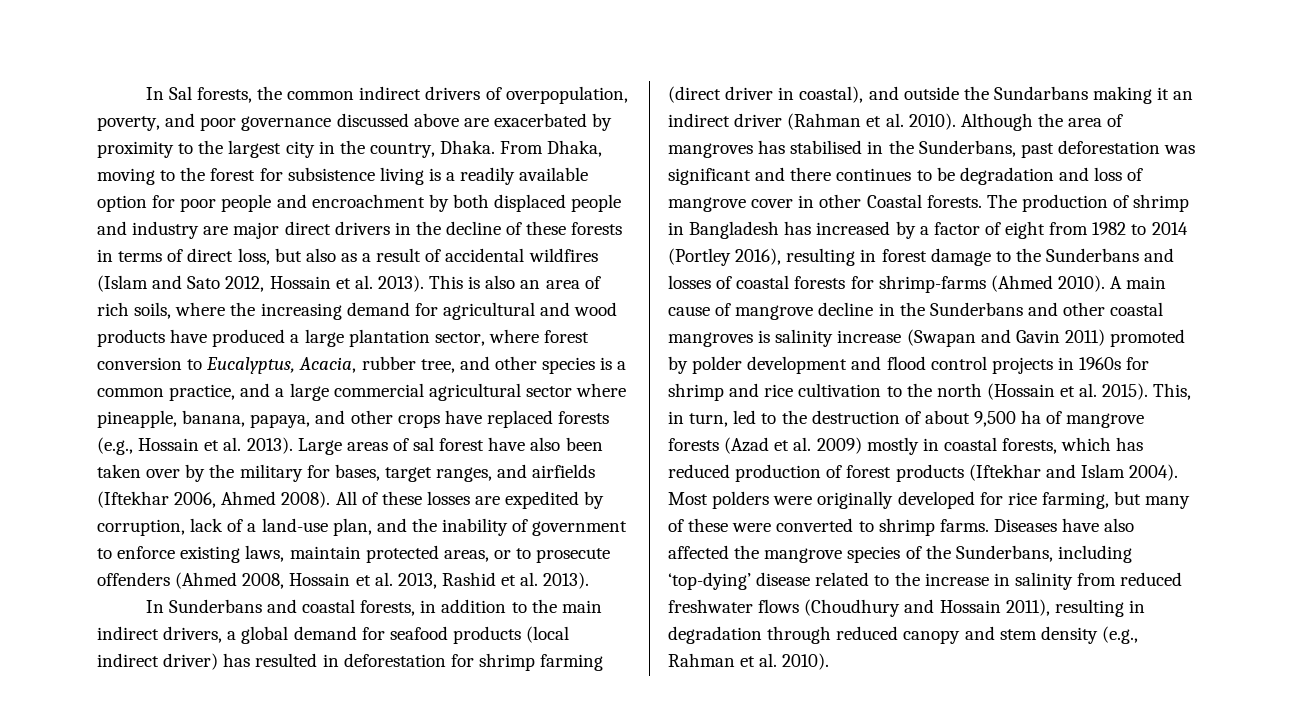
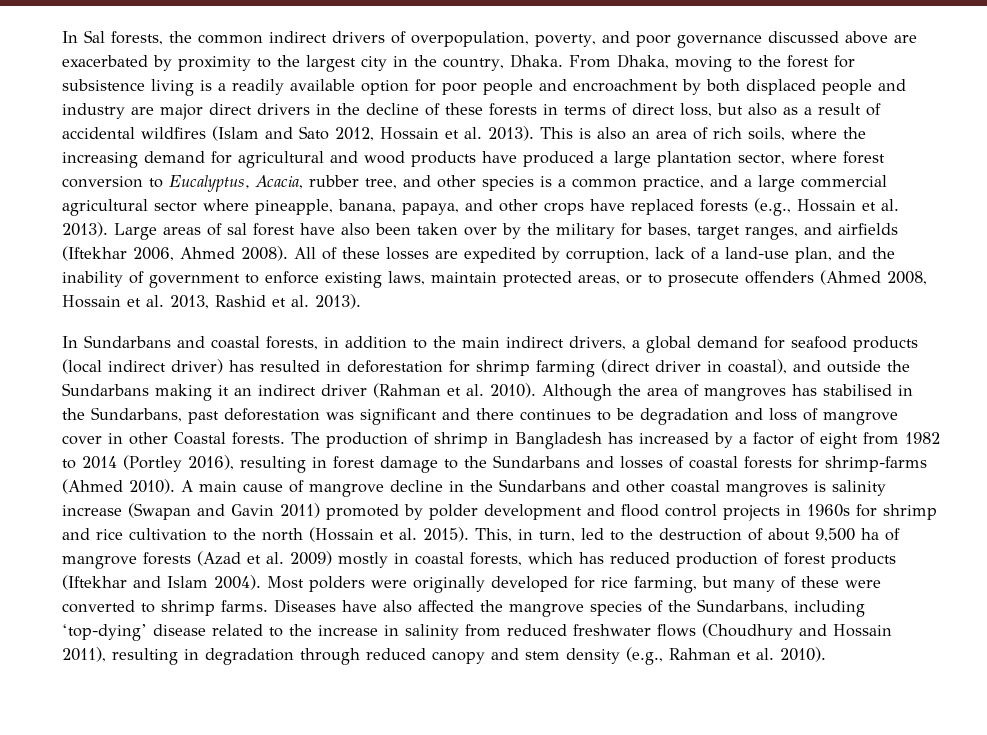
[168,599,262,613] Sunderbans -> [84,335,171,348] Sundarbans
[918,140,1016,157] Sunderbans, -> [91,407,182,422] Sundarbans,
[1046,248,1140,262] Sunderbans -> [493,455,580,468] Sundarbans
[929,302,1023,316] Sunderbans -> [499,479,586,492] Sundarbans
[955,545,1053,562] Sunderbans, -> [697,599,788,614] Sundarbans,

